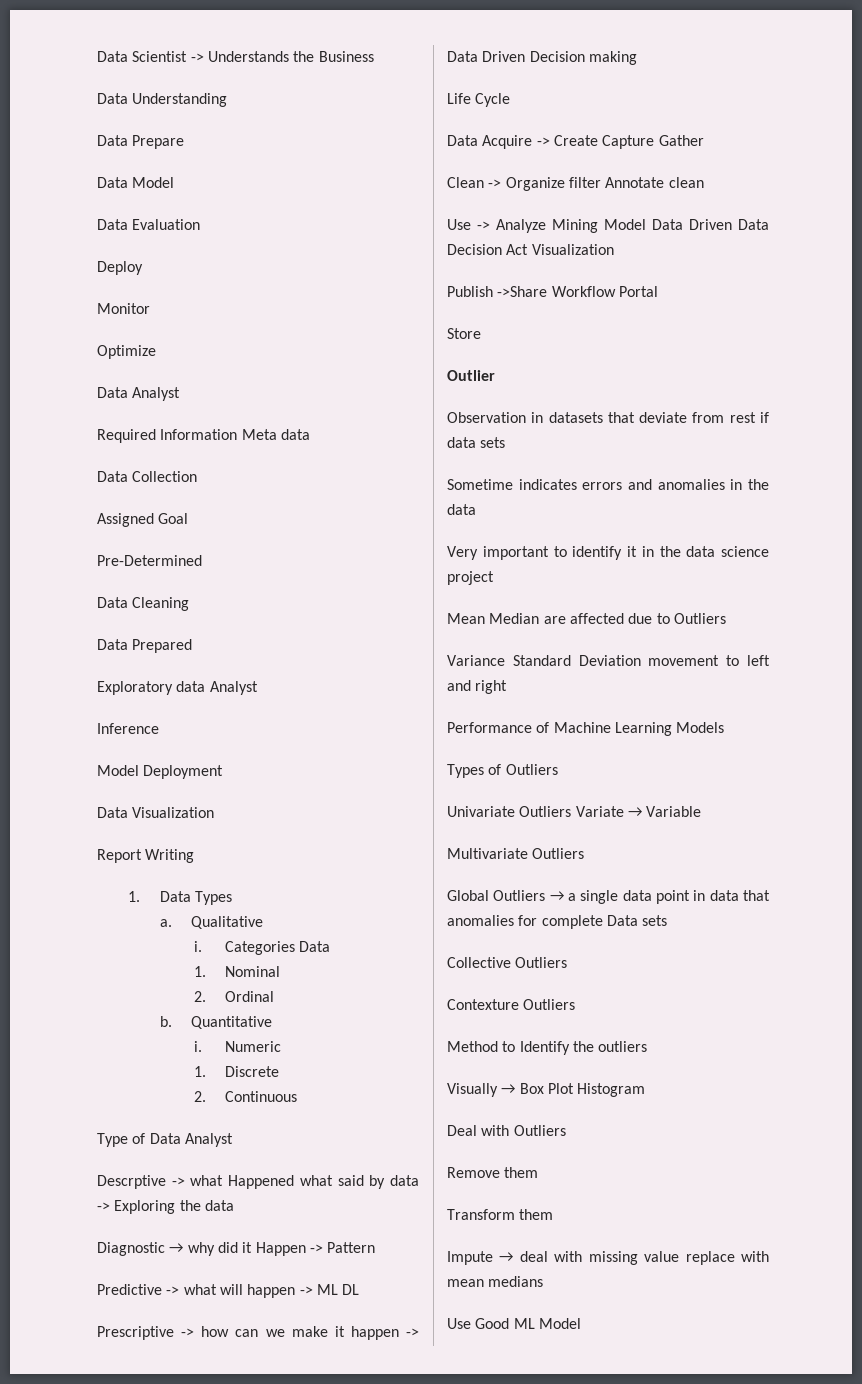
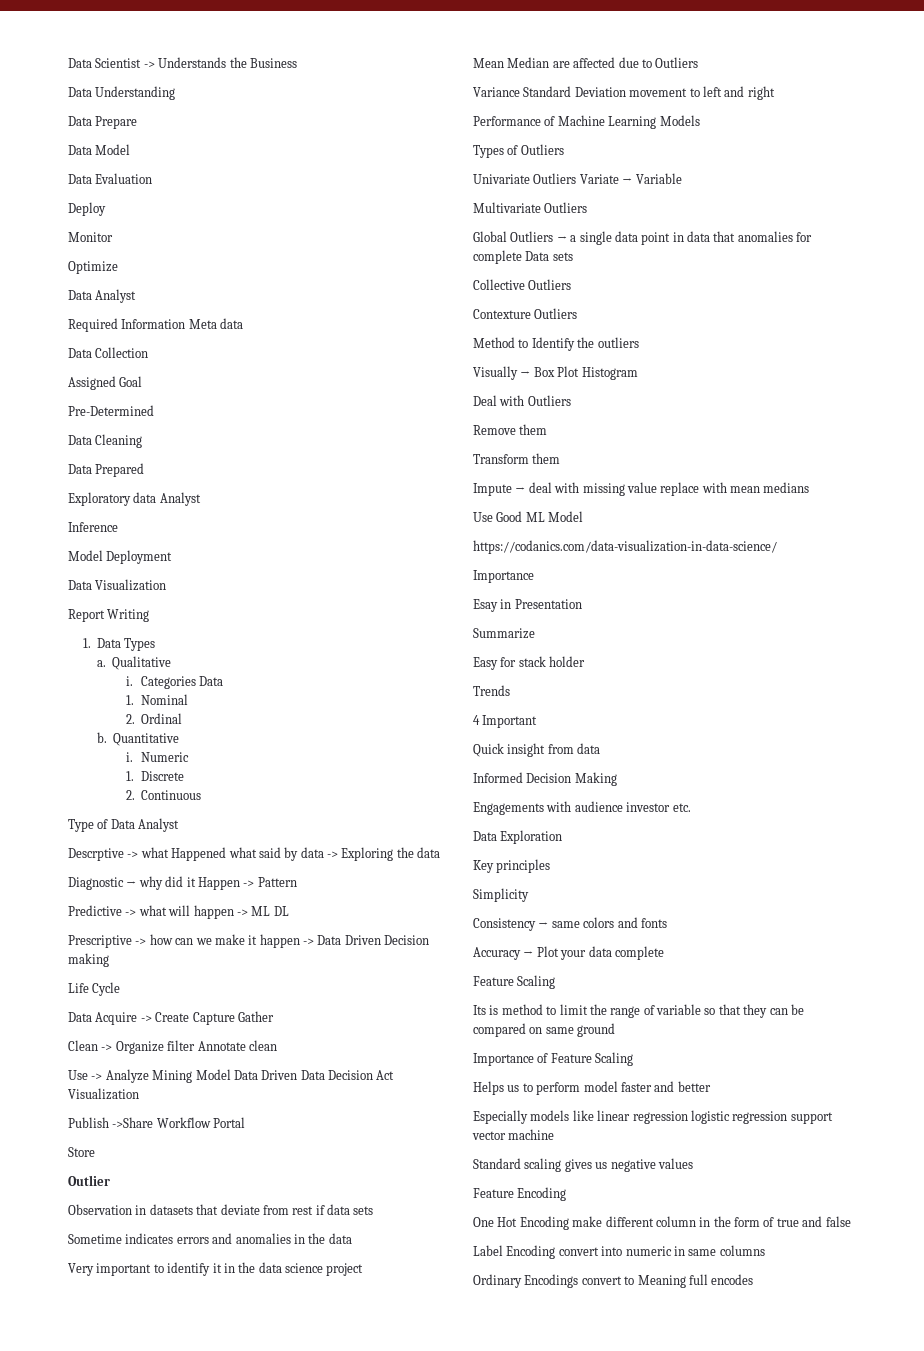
(581, 1323) none -> [473,540,777,554] [473,570,534,583] [473,599,582,612] [473,628,535,639] [473,656,586,670] [473,685,510,696] [473,715,538,728] [473,743,601,757] [473,772,617,786] [473,801,691,815] [473,830,563,844] [473,859,551,873] [473,888,529,902] [473,917,667,931] [473,946,664,960] [473,975,556,989] [473,1004,804,1018] [473,1023,616,1037] [473,1052,634,1066] [473,1081,711,1095] [473,1110,833,1124] [472,1129,555,1140] [473,1158,693,1172] [473,1187,567,1201] [473,1216,851,1230] [473,1245,765,1259] [473,1274,754,1288] // https://codanics.com/data-visualization-in-data-science/ // Importance // Esay in Presentation // Summarize // Easy for stack holder // Trends // 4 Important // Quick insight from data // Informed Decision Making // Engagements with audience investor etc. // Data Exploration // Key principles // Simplicity // Consistency → same colors and fonts // Accuracy → Plot your data complete // Feature Scaling // Its is method to limit the range of variable so that they can be compared on same ground // Importance of Feature Scaling // Helps us to perform model faster and better // Especially models like linear regression logistic regression support vector machine // Standard scaling gives us negative values // Feature Encoding // One Hot Encoding make different column in the form of true and false // Label Encoding convert into numeric in same columns // Ordinary Encodings convert to Meaning full encodes

